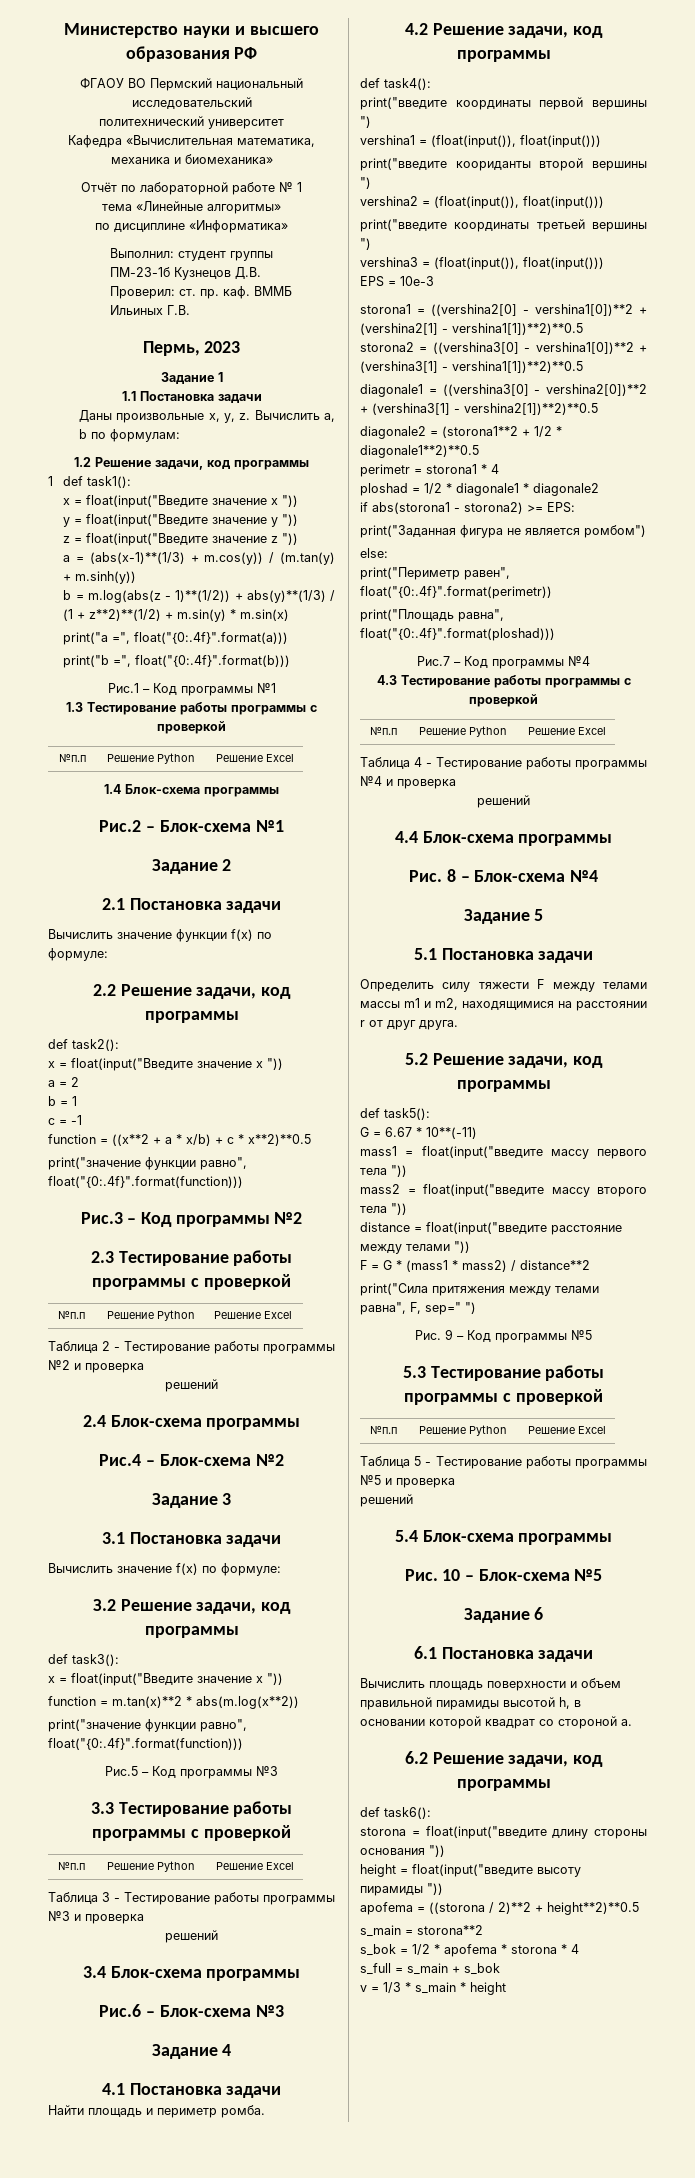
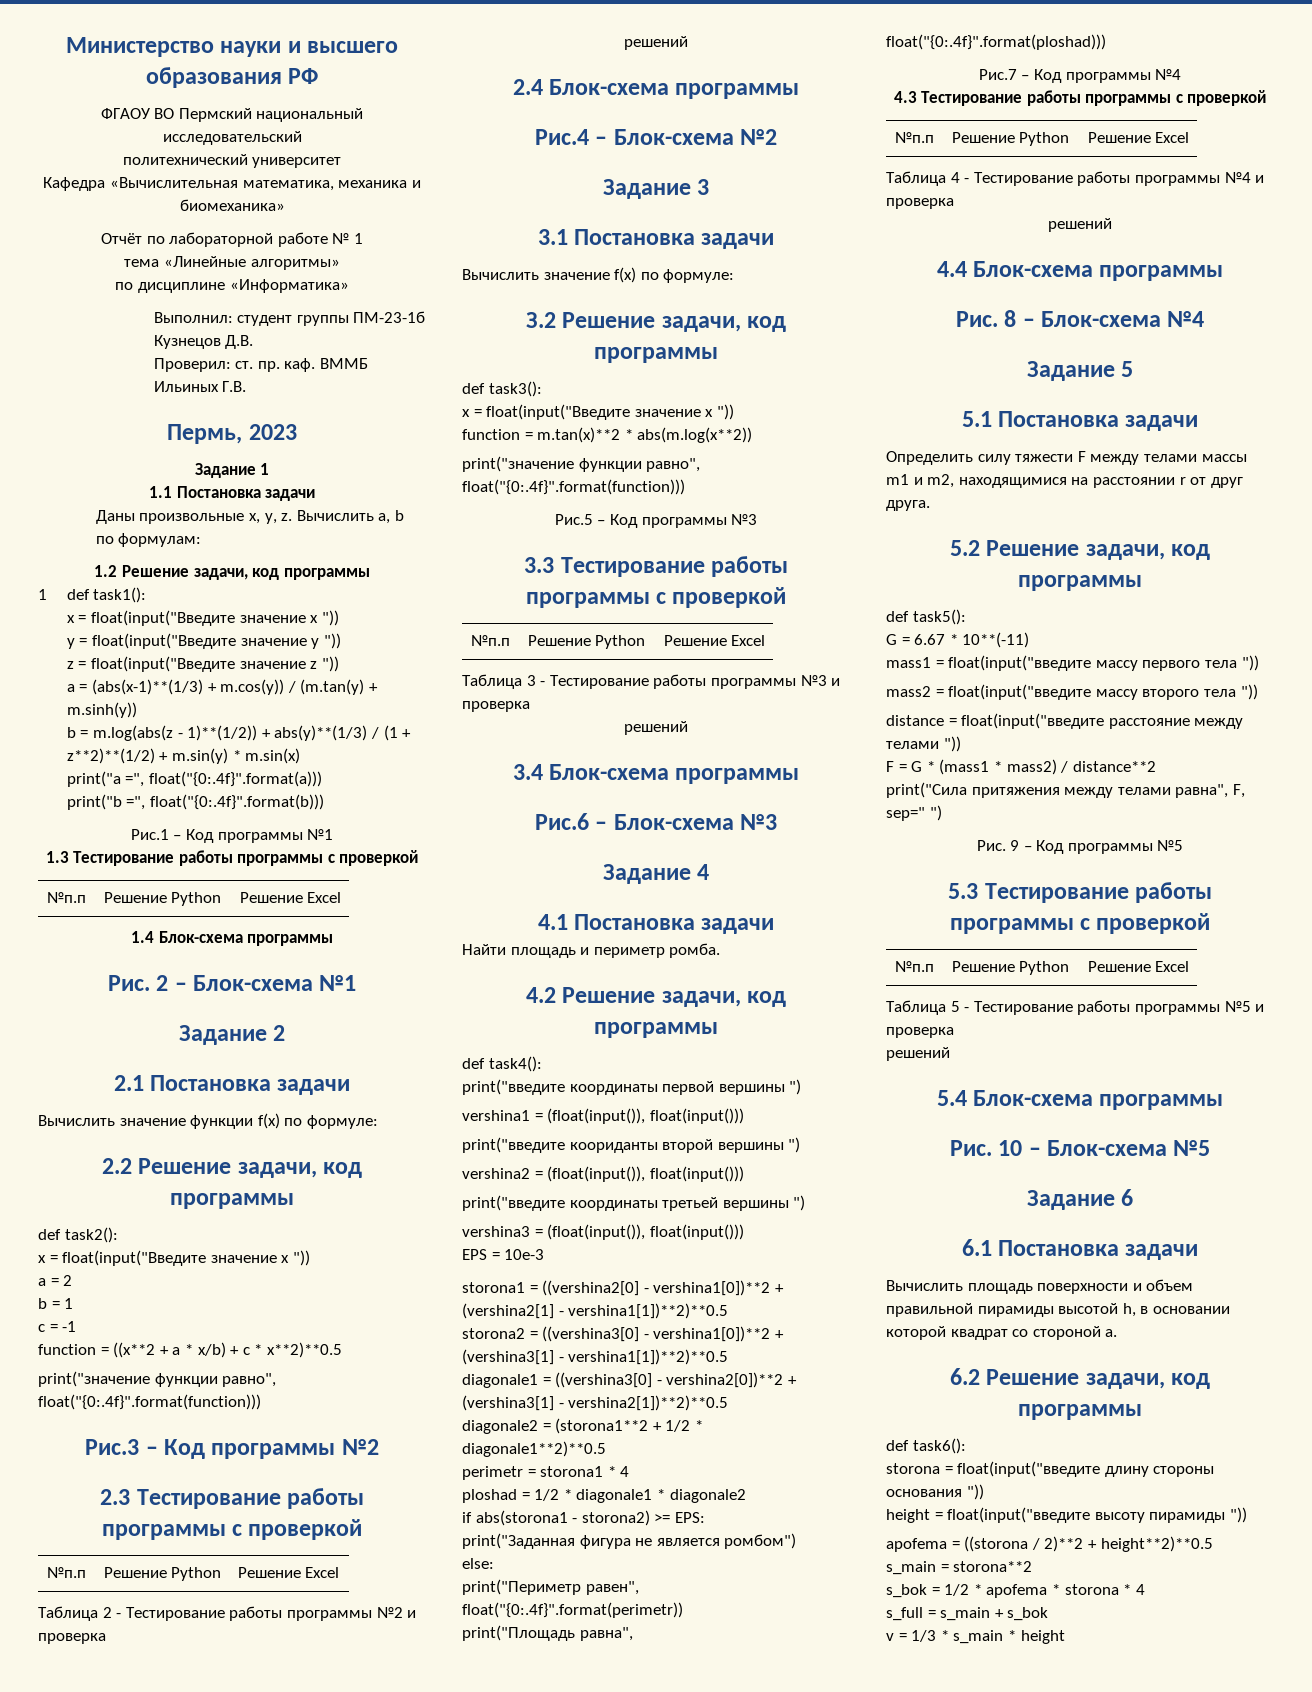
[99,820,142,832] Рис.2 -> [107,975,169,991] Рис. 2

